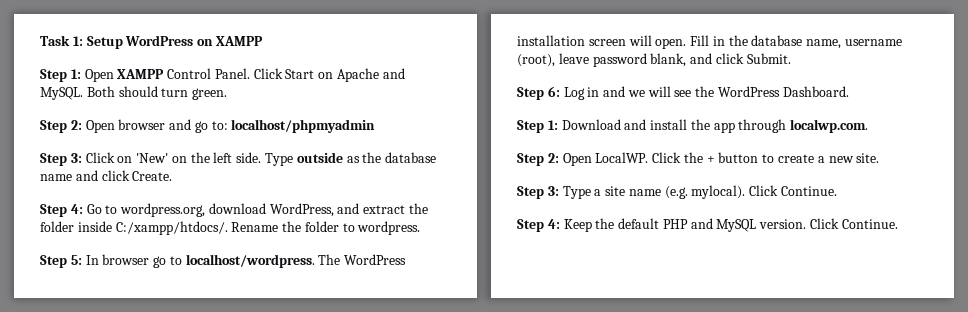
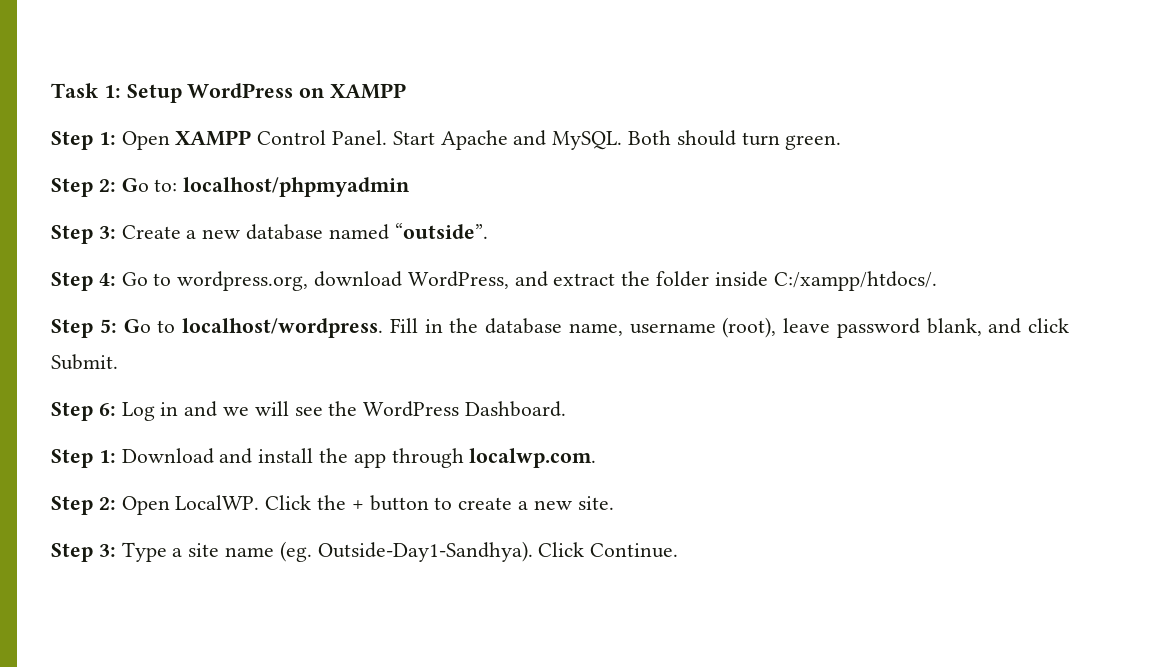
[253,68,334,79] Click Start on -> [392,131,435,145] Start
[85,119,208,133] Open browser and go -> [121,178,149,192] Go
[85,152,437,166] [40,170,173,181] Click on 'New' on the left side. Type outside as the database name and click Create. -> [121,223,488,240] Create a new database named “outside”.
[231,221,421,235] [40,254,407,268] [517,35,687,49] Rename the folder to wordpress. // Step 5: In browser go to localhost/wordpress. The WordPress installation screen will open. -> [51,318,383,338] // Step 5: Go to localhost/wordpress.
[664,185,838,199] [517,218,898,232] (e.g. mylocal). Click Continue. // Step 4: Keep the default PHP and MySQL version. Click Continue. -> [279,541,679,562] (eg. Outside-Day1-Sandhya). Click Continue.

